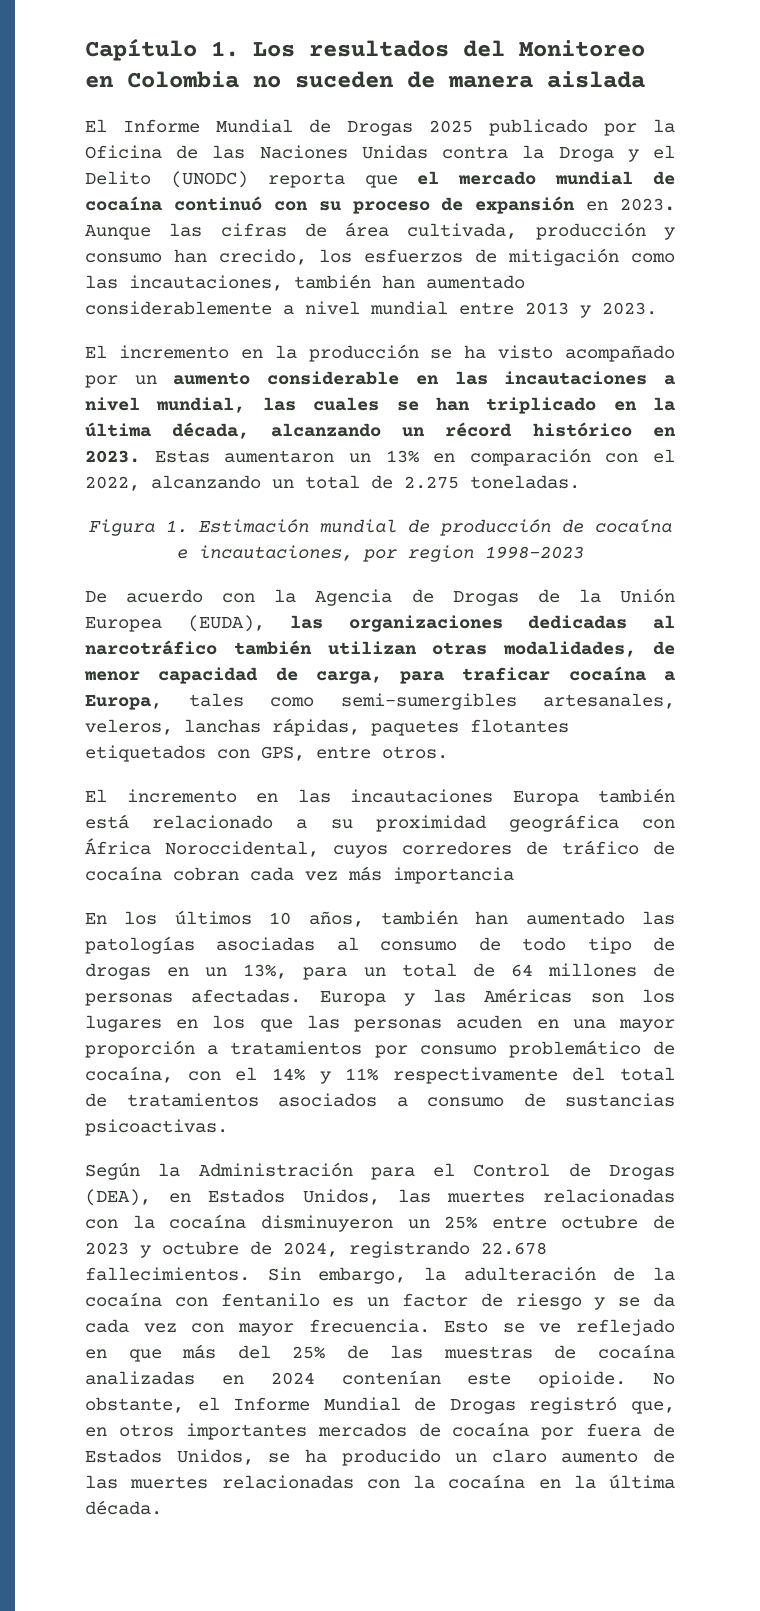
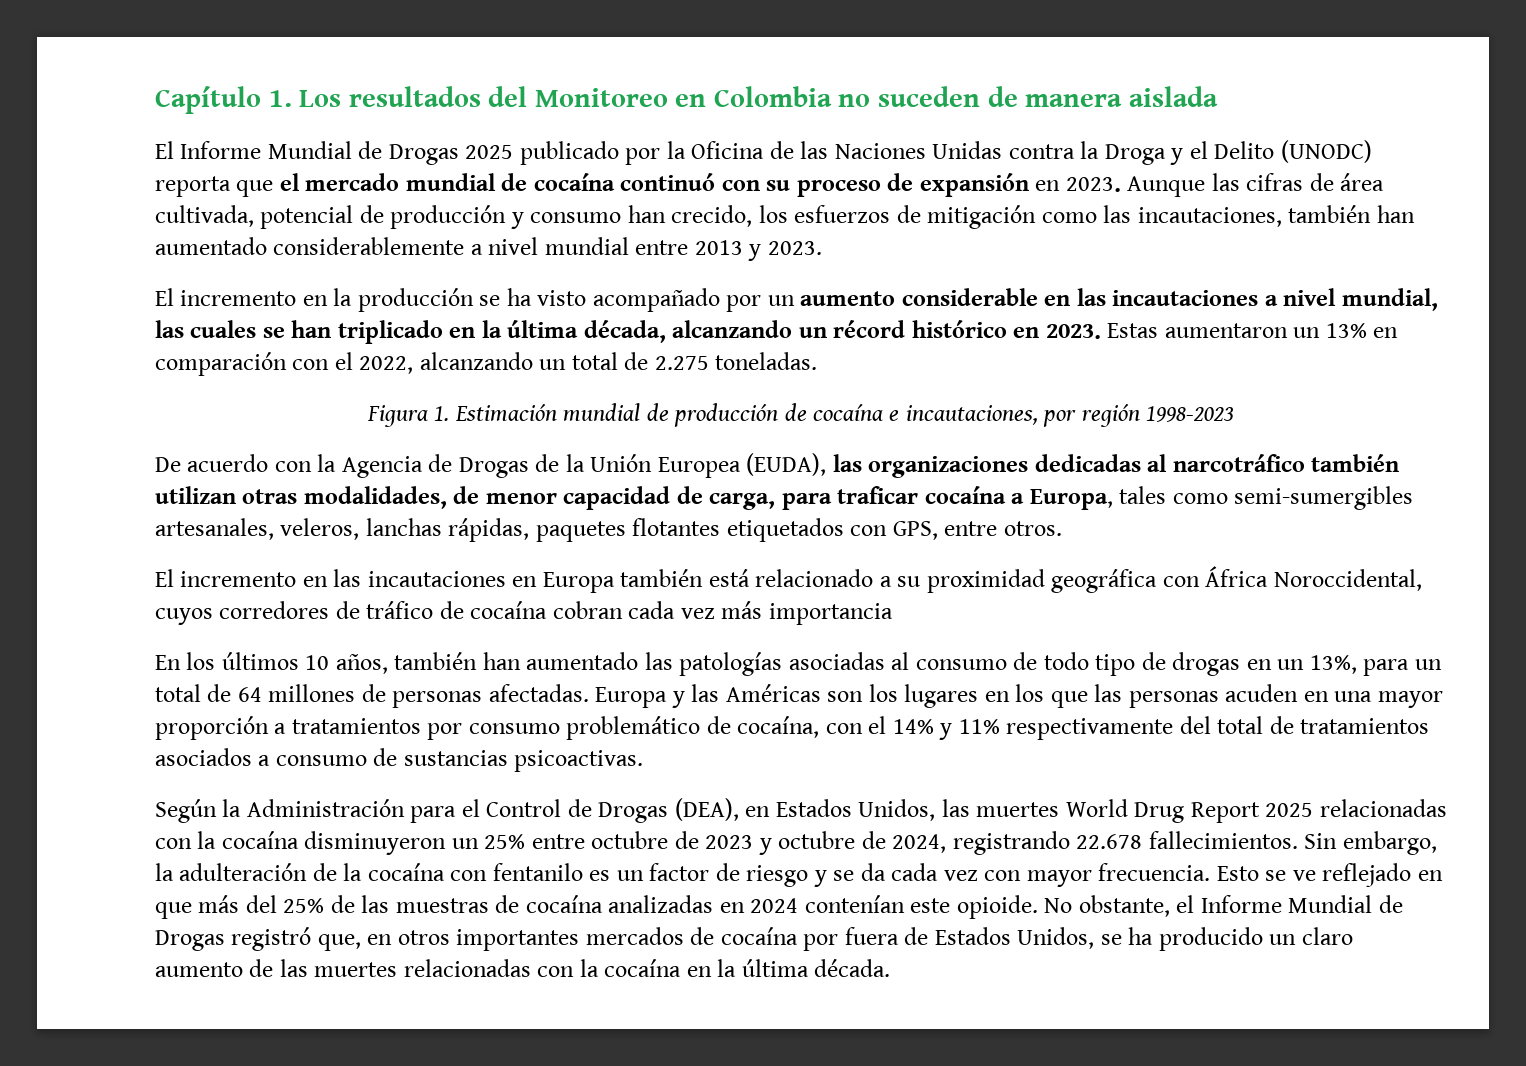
(518, 231) none -> [260,205,384,229] potencial de
[407,545,474,562] region -> [1081,404,1140,427] región
(493, 796) none -> [512,576,538,587] en
(526, 1196) none -> [1065,799,1314,823] World Drug Report 2025

